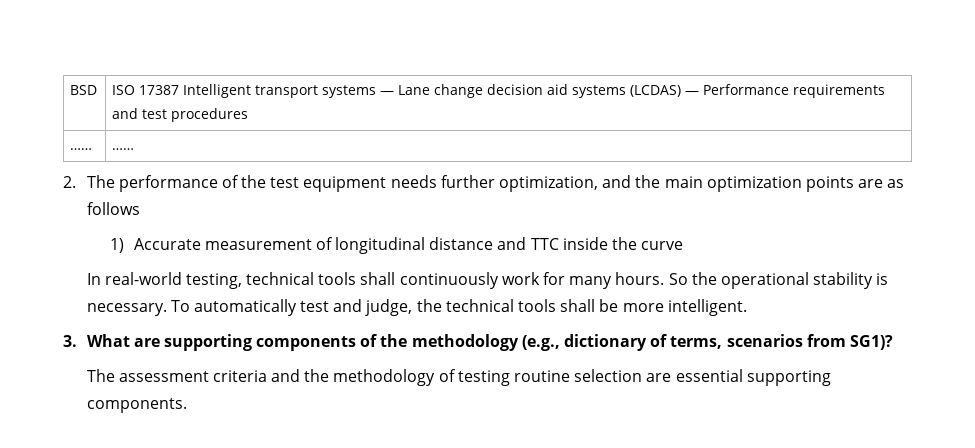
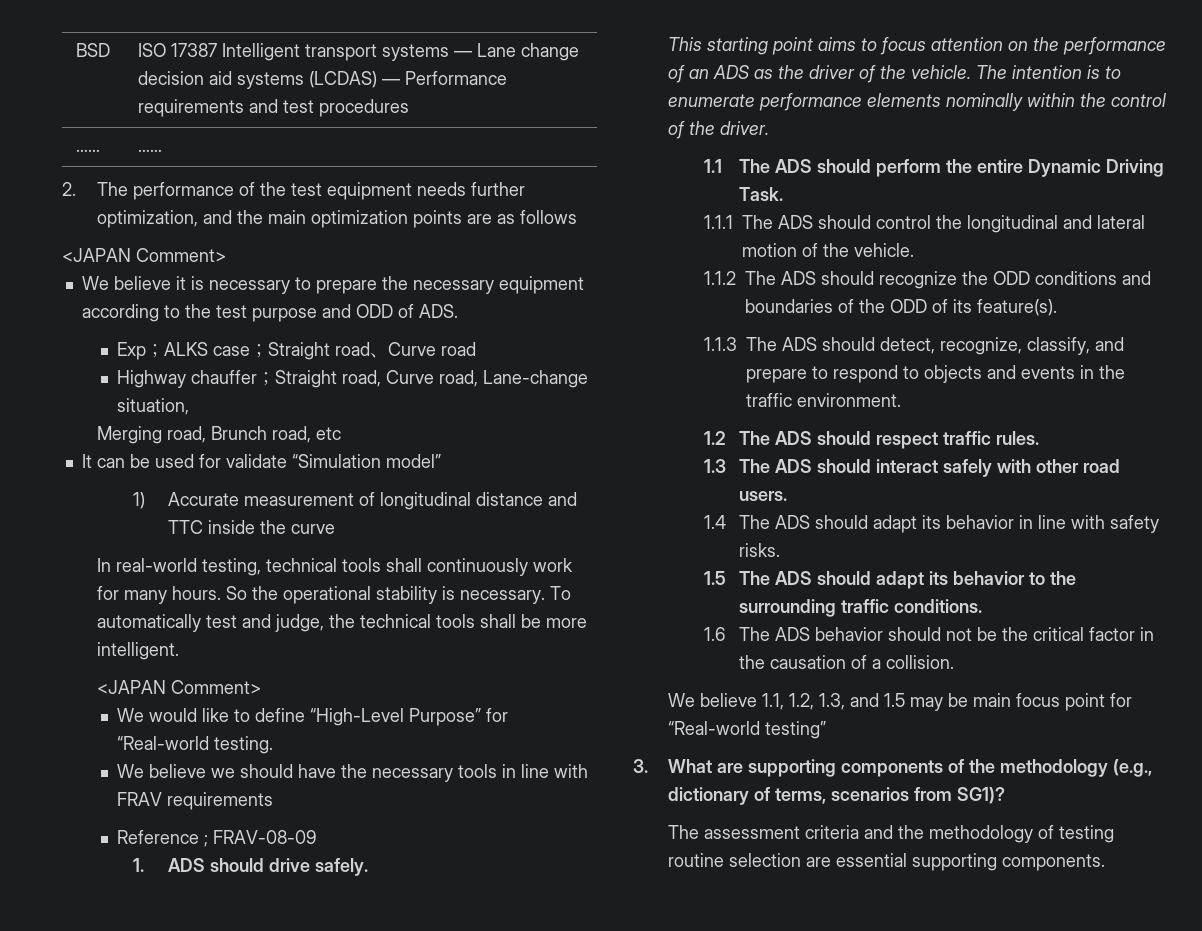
(140, 208) none -> [62,248,226,262] [81,276,584,294] [81,304,458,322] [117,342,477,360] [117,370,589,388] [117,398,190,415] [97,426,342,444] [81,454,441,468] // <JAPAN Comment> // We believe it is necessary to prepare the necessary equipment according to the test purpose and ODD of ADS. // Exp；ALKS case；Straight road、Curve road // Highway chauffer；Straight road, Curve road, Lane-change situation, // Merging road, Brunch road, etc // It can be used for validate “Simulation model”
(747, 307) none -> [97,680,262,694] [117,708,509,726] [117,736,274,754] [117,764,589,782] [117,792,274,810] [117,830,318,847] [132,858,369,876] [668,37,1167,55] [668,65,1122,83] [668,93,1167,111] [668,121,770,139] [703,159,1165,177] [739,187,784,201] [703,215,1145,233] [741,243,914,257] [703,271,1151,289] [744,299,1057,316] [703,337,1124,355] [745,365,1125,383] [745,393,901,407] [703,431,1040,449] [703,459,1121,477] [739,491,788,501] [703,515,1160,533] [739,543,781,557] [703,571,1077,589] [739,599,983,617] [703,627,1155,641] [739,655,955,669] [668,693,1133,711] [668,721,827,739] // <JAPAN Comment> // We would like to define “High-Level Purpose” for “Real-world testing. // We believe we should have the necessary tools in line with FRAV requirements // Reference ; FRAV-08-09 // 1. ADS should drive safely. // This starting point aims to focus attention on the performance of an ADS as the driver of the vehicle. The intention is to enumerate performance elements nominally within the control of the driver. // 1.1 The ADS should perform the entire Dynamic Driving Task. // 1.1.1 The ADS should control the longitudinal and lateral motion of the vehicle. // 1.1.2 The ADS should recognize the ODD conditions and boundaries of the ODD of its feature(s). // 1.1.3 The ADS should detect, recognize, classify, and prepare to respond to objects and events in the traffic environment. // 1.2 The ADS should respect traffic rules. // 1.3 The ADS should interact safely with other road users. // 1.4 The ADS should adapt its behavior in line with safety risks. // 1.5 The ADS should adapt its behavior to the surrounding traffic conditions. // 1.6 The ADS behavior should not be the critical factor in the causation of a collision. // We believe 1.1, 1.2, 1.3, and 1.5 may be main focus point for “Real-world testing”

